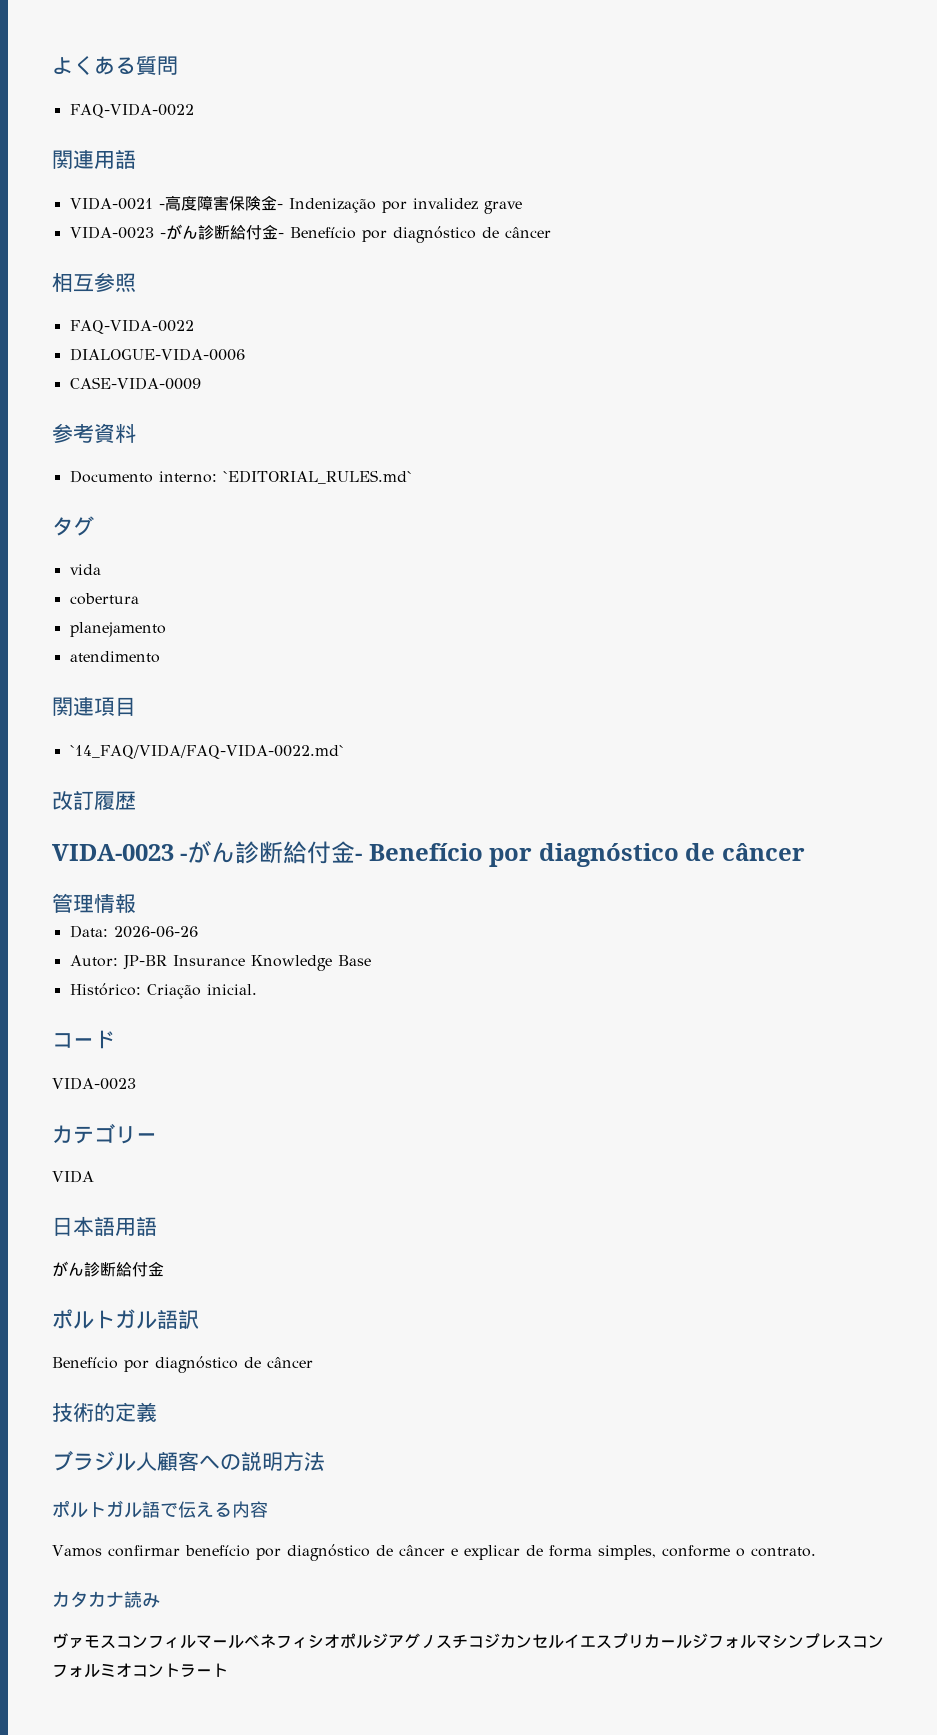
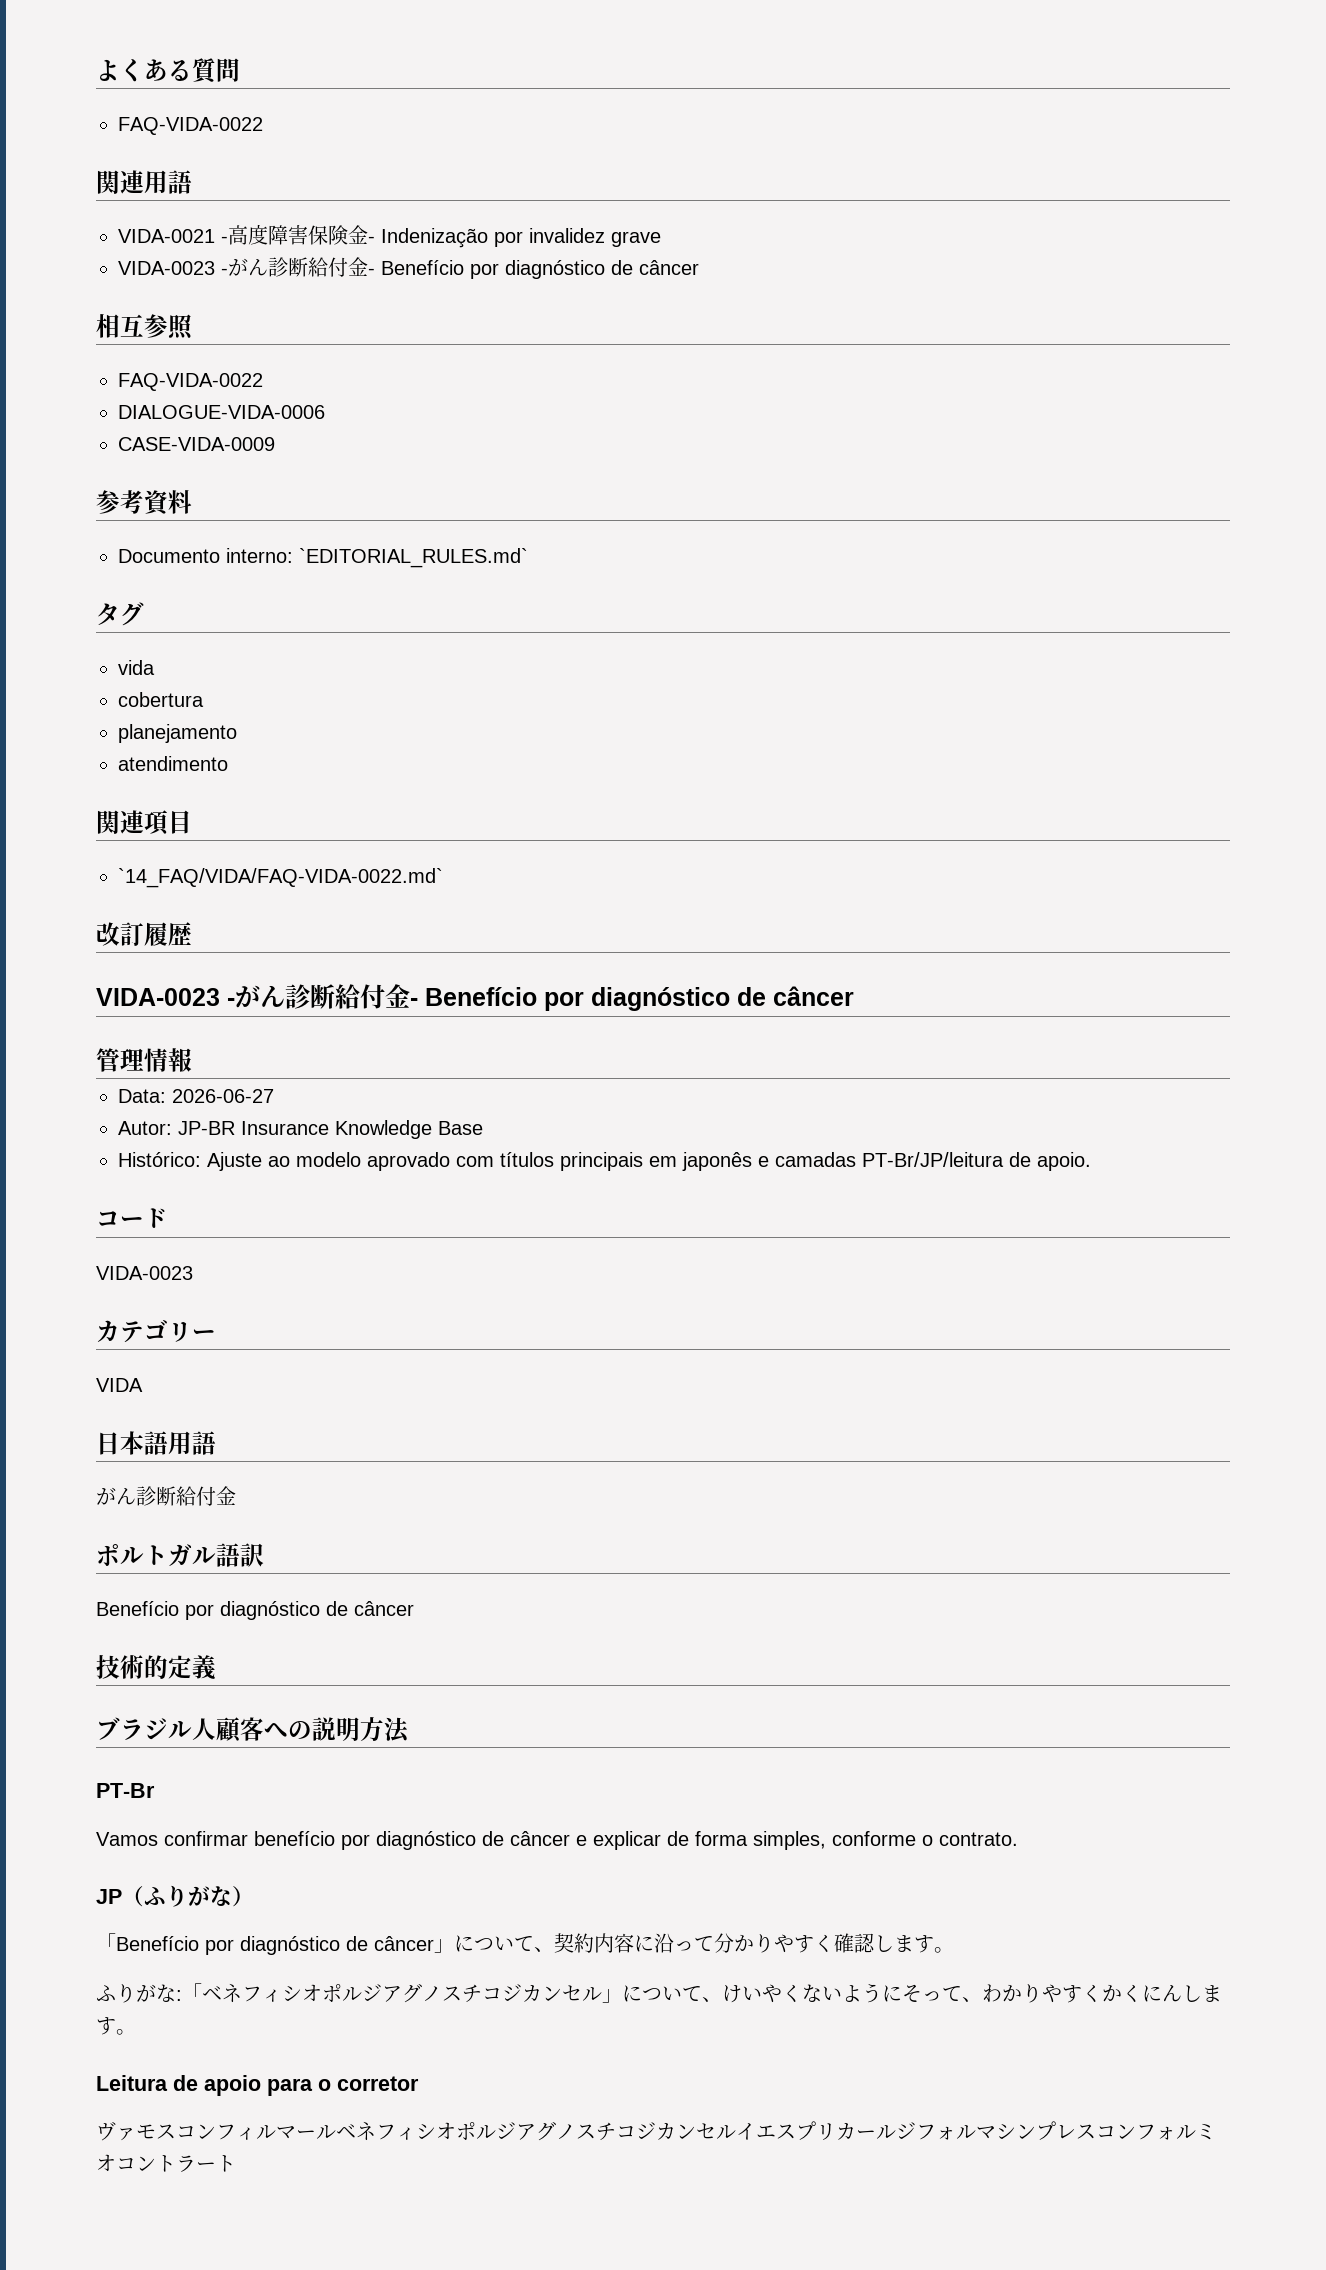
[113,926,198,938] 2026-06-26 -> [172,1089,274,1103] 2026-06-27
[146,984,257,999] Criação inicial. -> [207,1152,1091,1171] Ajuste ao modelo aprovado com títulos principais em japonês e camadas PT-Br/JP/leitura de apoio.
[52,1500,268,1518] ポルトガル語で伝える内容 -> [96,1783,155,1798] PT-Br
[52,1591,160,1608] カタカナ読み -> [96,1885,254,1907] [96,1933,954,1955] [96,1983,1222,2003] [96,2017,136,2035] [96,2075,419,2096] JP（ふりがな） // 「Benefício por diagnóstico de câncer」について、契約内容に沿って分かりやすく確認します。 // ふりがな:「ベネフィシオポルジアグノスチコジカンセル」について、けいやくないようにそって、わかりやすくかくにんします。 // Leitura de apoio para o corretor

